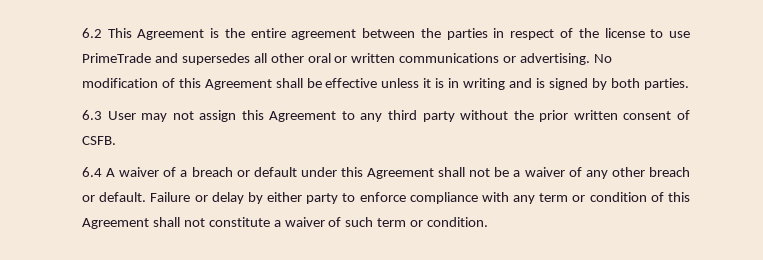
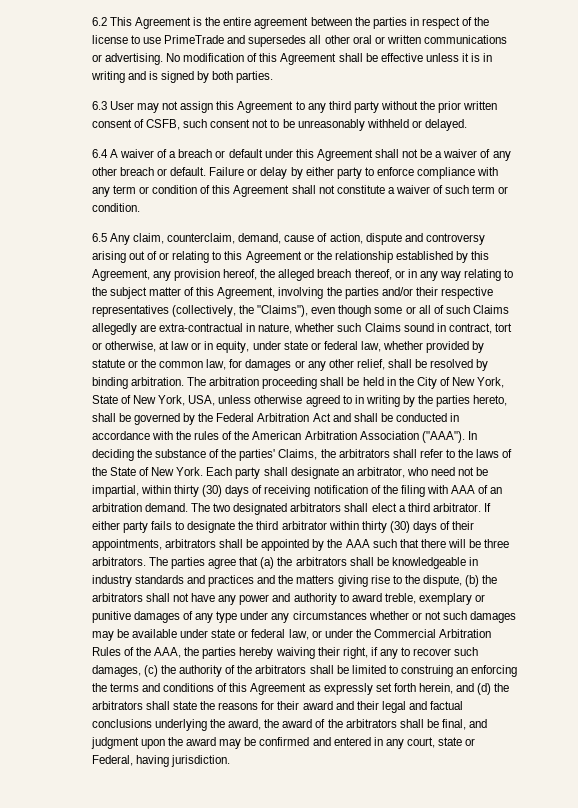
[81,136,116,145] CSFB. -> [145,119,467,131] CSFB, such consent not to be unreasonably withheld or delayed.
(489, 222) none -> [91,233,485,245] [91,251,490,263] [91,269,514,281] [91,287,493,299] [91,305,509,317] [91,323,512,335] [91,341,485,353] [91,359,489,371] [91,377,505,389] [91,395,508,407] [91,413,460,425] [91,431,477,443] [91,449,513,461] [91,467,489,479] [91,485,503,497] [91,503,491,515] [91,521,475,533] [91,539,510,551] [91,557,478,569] [91,575,498,587] [91,593,486,605] [91,611,517,623] [91,629,492,641] [91,647,479,659] [91,665,518,677] [91,683,510,695] [91,701,464,713] [91,719,488,731] [90,737,476,749] [91,755,230,767] // 6.5 Any claim, counterclaim, demand, cause of action, dispute and controversy arising out of or relating to this Agreement or the relationship established by this Agreement, any provision hereof, the alleged breach thereof, or in any way relating to the subject matter of this Agreement, involving the parties and/or their respective representatives (collectively, the "Claims"), even though some or all of such Claims allegedly are extra-contractual in nature, whether such Claims sound in contract, tort or otherwise, at law or in equity, under state or federal law, whether provided by statute or the common law, for damages or any other relief, shall be resolved by binding arbitration. The arbitration proceeding shall be held in the City of New York, State of New York, USA, unless otherwise agreed to in writing by the parties hereto, shall be governed by the Federal Arbitration Act and shall be conducted in accordance with the rules of the American Arbitration Association ("AAA"). In deciding the substance of the parties' Claims, the arbitrators shall refer to the laws of the State of New York. Each party shall designate an arbitrator, who need not be impartial, within thirty (30) days of receiving notification of the filing with AAA of an arbitration demand. The two designated arbitrators shall elect a third arbitrator. If either party fails to designate the third arbitrator within thirty (30) days of their appointments, arbitrators shall be appointed by the AAA such that there will be three arbitrators. The parties agree that (a) the arbitrators shall be knowledgeable in industry standards and practices and the matters giving rise to the dispute, (b) the arbitrators shall not have any power and authority to award treble, exemplary or punitive damages of any type under any circumstances whether or not such damages may be available under state or federal law, or under the Commercial Arbitration Rules of the AAA, the parties hereby waiving their right, if any to recover such damages, (c) the authority of the arbitrators shall be limited to construing an enforcing the terms and conditions of this Agreement as expressly set forth herein, and (d) the arbitrators shall state the reasons for their award and their legal and factual conclusions underlying the award, the award of the arbitrators shall be final, and judgment upon the award may be confirmed and entered in any court, state or Federal, having jurisdiction.

